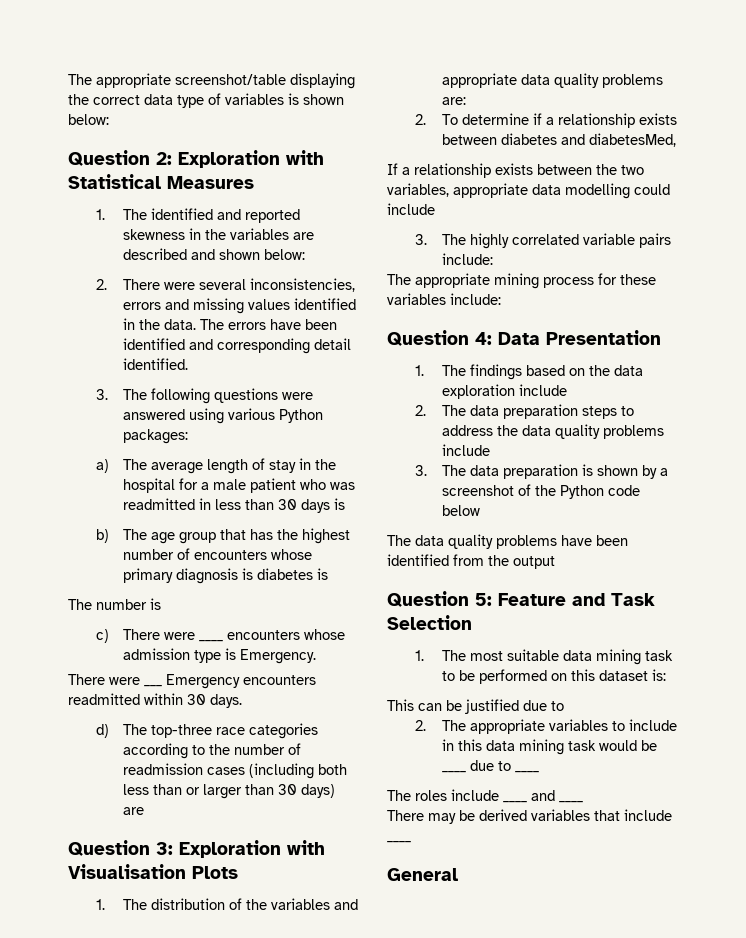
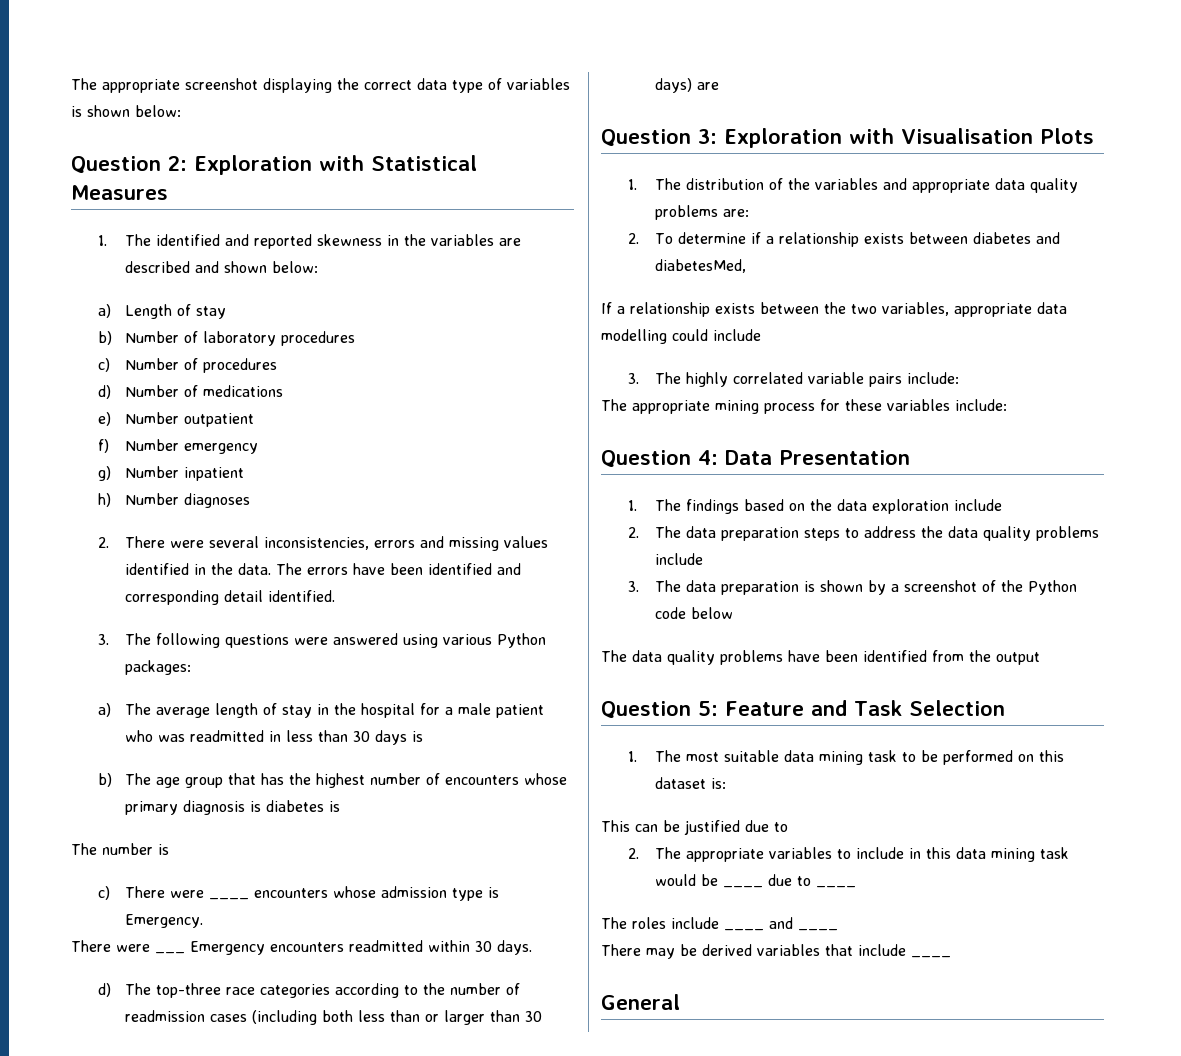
[68,73,286,88] The appropriate screenshot/table -> [71,78,258,93] The appropriate screenshot
(306, 254) none -> [98,304,227,319] [98,331,356,346] [98,358,278,373] [98,385,284,399] [98,412,255,427] [98,439,259,454] [98,466,245,481] [98,493,251,508] // a) Length of stay // b) Number of laboratory procedures // c) Number of procedures // d) Number of medications // e) Number outpatient // f) Number emergency // g) Number inpatient // h) Number diagnoses

